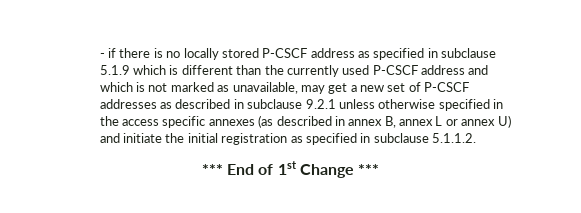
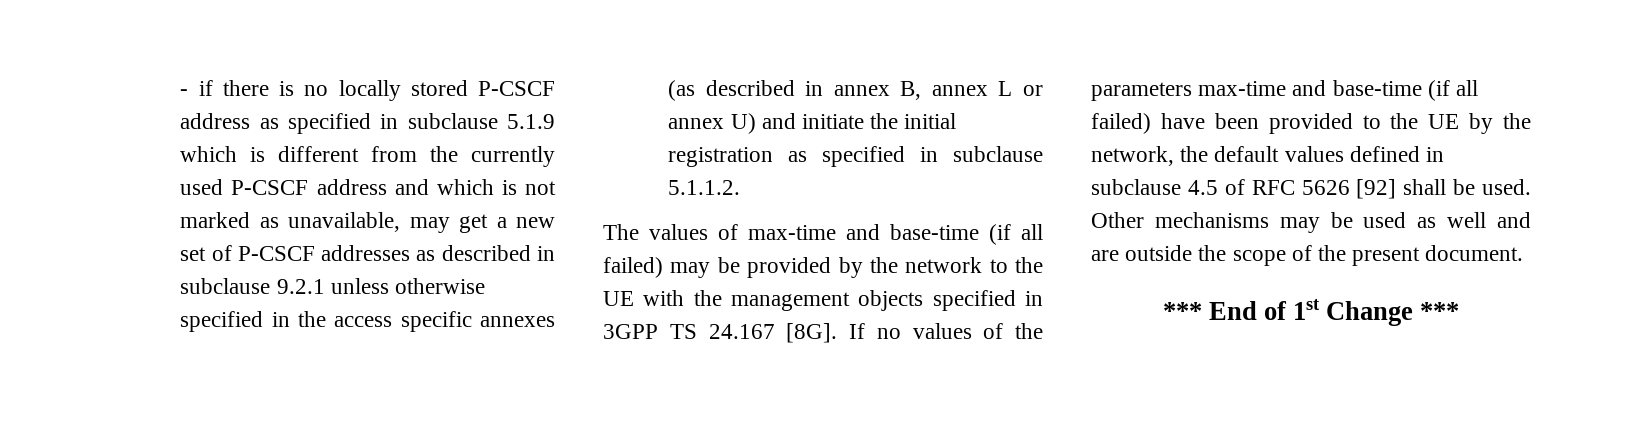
[236,65,262,75] than -> [371,146,418,162] from
(477, 138) none -> [603,224,1043,245] [603,257,1043,278] [603,290,1043,311] [603,323,1043,343] [1091,80,1479,101] [1091,113,1531,134] [1091,146,1445,166] [1091,179,1531,199] [1091,212,1531,233] [1091,245,1524,266] // The values of max-time and base-time (if all failed) may be provided by the network to the UE with the management objects specified in 3GPP TS 24.167 [8G]. If no values of the parameters max-time and base-time (if all failed) have been provided to the UE by the network, the default values defined in subclause 4.5 of RFC 5626 [92] shall be used. Other mechanisms may be used as well and are outside the scope of the present document.

